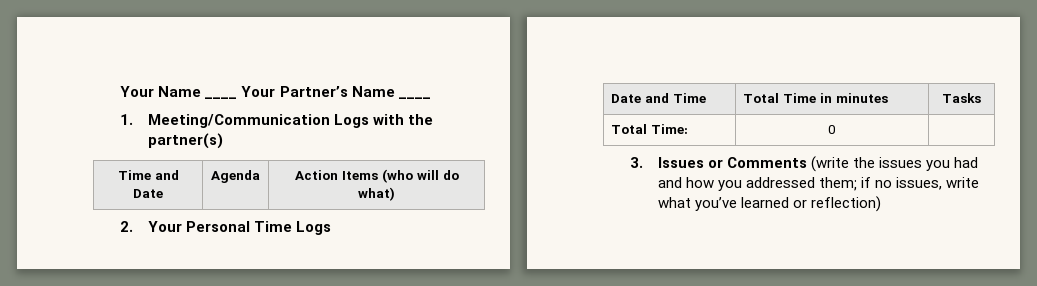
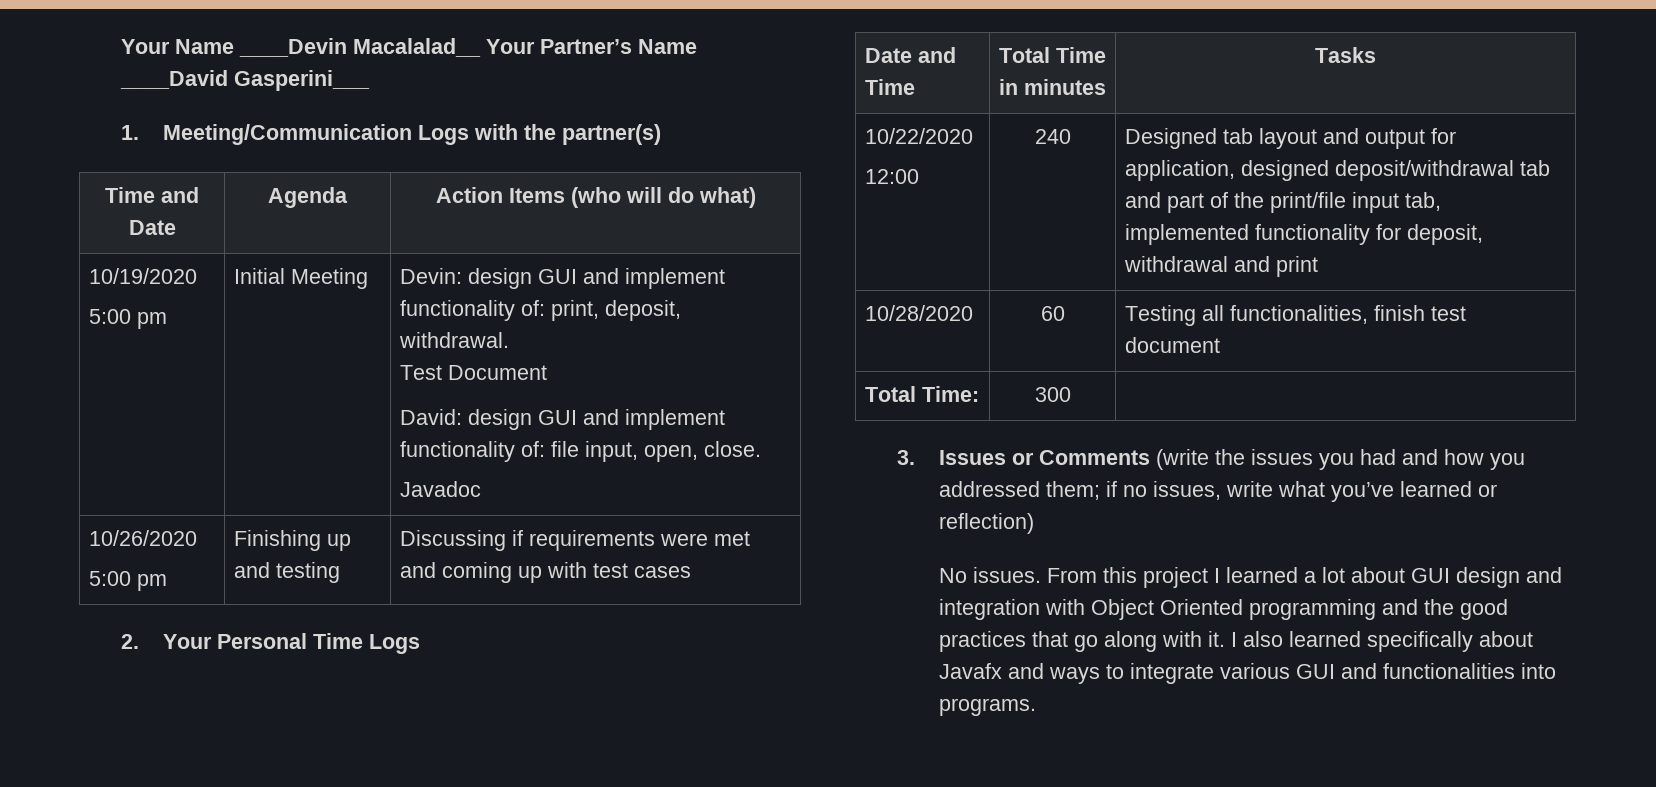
[205,97,238,99] ____ -> [239,38,482,57] ____Devin Macalalad__
[398,97,431,99] ____ -> [120,70,371,91] ____David Gasperini___
(395, 194) none -> [88,268,197,284] [88,309,167,329] [233,268,368,289] [399,268,725,289] [399,300,681,321] [398,332,509,348] [399,365,547,380] [399,409,725,430] [399,441,761,462] [399,481,481,497] [88,530,197,546] [88,571,167,591] [233,530,351,551] [233,562,340,583] [399,530,750,551] [399,562,691,583] // 10/19/2020 // 5:00 pm | Initial Meeting | Devin: design GUI and implement functionality of: print, deposit, withdrawal. // Test Document // David: design GUI and implement functionality of: file input, open, close. // Javadoc // 10/26/2020 // 5:00 pm | Finishing up and testing | Discussing if requirements were met and coming up with test cases
(981, 98) none -> [864,128,973,144] [864,169,919,184] [1034,129,1071,144] [1124,128,1456,149] [1124,160,1550,181] [1124,192,1441,213] [1124,224,1483,245] [1123,256,1318,277] [864,305,973,321] [1040,306,1065,321] [1124,305,1466,326] [1124,337,1220,353] // 10/22/2020 // 12:00 | 240 | Designed tab layout and output for application, designed deposit/withdrawal tab and part of the print/file input tab, implemented functionality for deposit, withdrawal and print // 10/28/2020 | 60 | Testing all functionalities, finish test document
[828,125,836,134] 0 -> [1034,387,1071,402] 300
(881, 204) none -> [939,567,1563,588] [939,599,1509,620] [939,631,1534,652] [939,663,1557,684] [939,698,1037,716] // No issues. From this project I learned a lot about GUI design and integration with Object Oriented programming and the good practices that go along with it. I also learned specifically about Javafx and ways to integrate various GUI and functionalities into programs.

